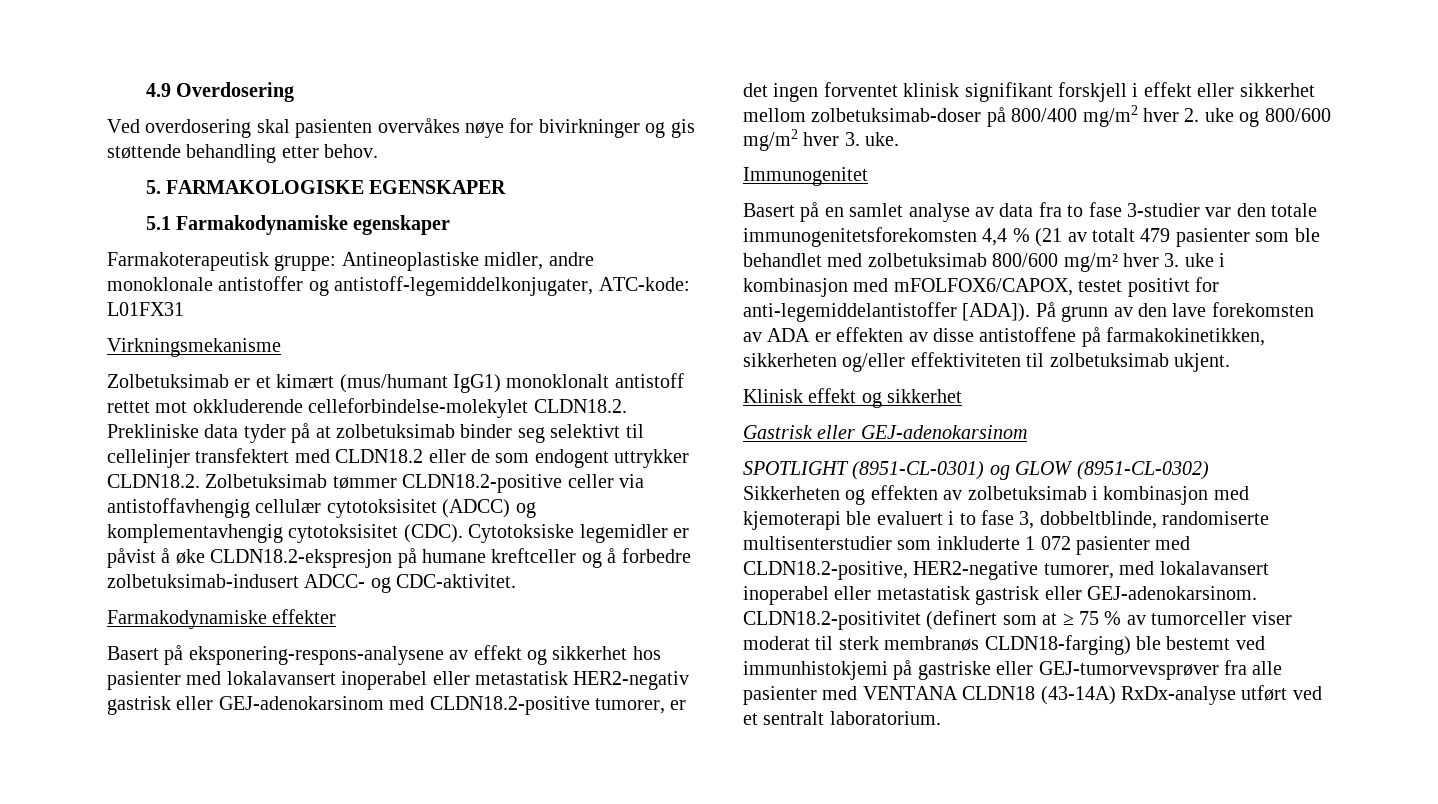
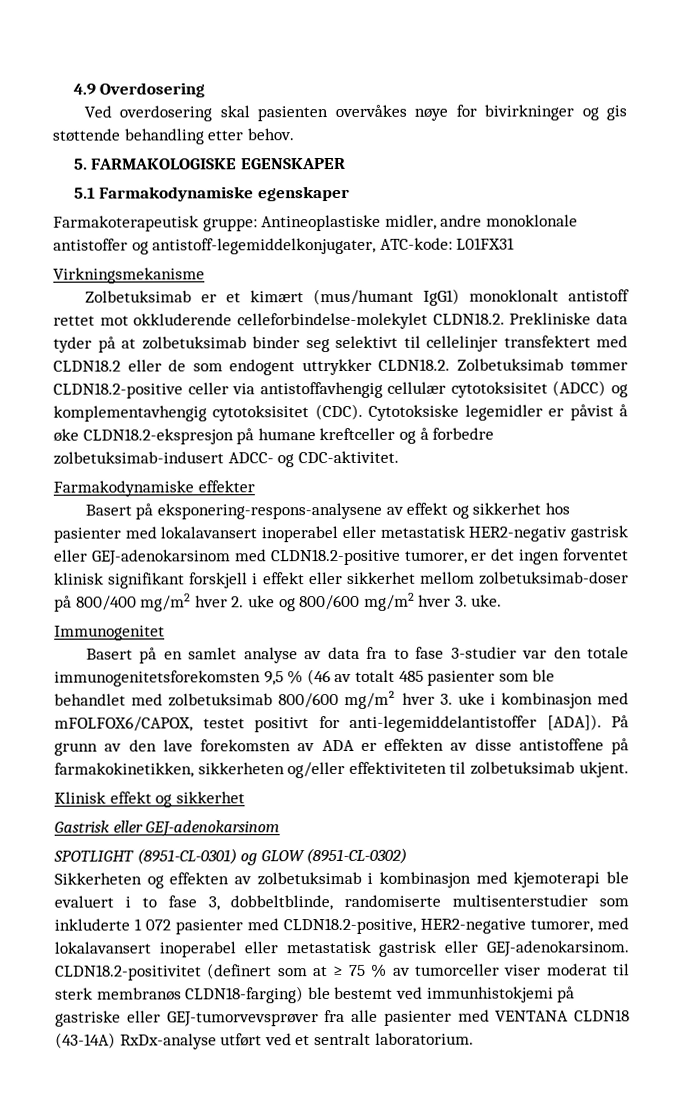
[982,228,1063,247] 4,4 % (21 -> [263,669,331,686] 9,5 % (46
[1140,228,1171,242] 479 -> [398,670,424,682] 485

